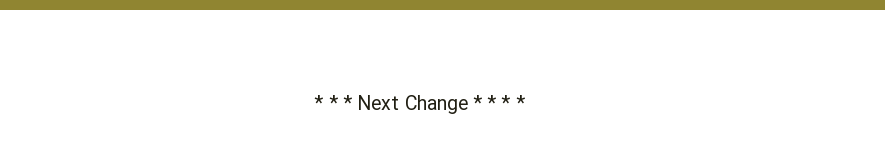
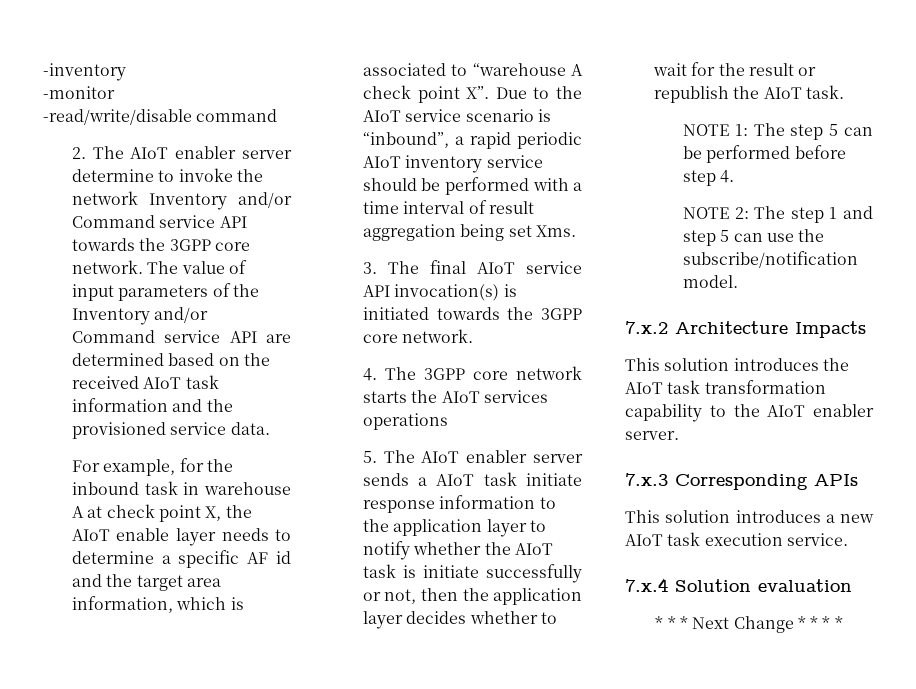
(314, 102) none -> [43,63,126,81] [43,86,115,99] [43,109,278,125] [71,146,292,159] [71,168,263,182] [71,191,292,210] [71,215,247,228] [71,238,250,251] [71,260,247,274] [71,283,259,301] [71,307,209,325] [71,330,291,343] [71,353,270,366] [71,375,219,389] [71,398,233,412] [71,422,270,439] [71,458,233,476] [71,481,292,495] [71,504,252,522] [71,528,291,546] [71,550,291,568] [71,574,221,591] [71,596,244,613] [362,63,583,76] [362,85,582,103] [362,109,551,122] [362,132,582,149] [362,155,543,173] [362,177,582,195] [362,200,534,214] [362,224,576,241] [362,260,582,274] [362,284,517,301] [362,307,582,320] [362,329,474,343] [362,366,582,381] [362,390,548,403] [362,413,448,430] [362,450,583,463] [362,472,582,486] [362,495,556,513] [362,519,546,537] [362,541,553,560] [362,564,582,583] [362,588,582,605] [362,611,557,629] [652,62,817,76] [653,85,844,103] [682,123,873,140] [682,145,846,163] [682,170,735,186] [682,206,873,223] [682,229,825,246] [682,251,858,268] [682,275,738,288] [625,321,866,338] [625,358,849,371] [625,380,826,394] [625,404,874,422] [625,431,679,440] [625,473,858,490] [625,510,874,523] [625,532,848,546] [625,578,852,592] -inventory // -monitor // -read/write/disable command // 2. The AIoT enabler server determine to invoke the network Inventory and/or Command service API towards the 3GPP core network. The value of input parameters of the Inventory and/or Command service API are determined based on the received AIoT task information and the provisioned service data. // For example, for the inbound task in warehouse A at check point X, the AIoT enable layer needs to determine a specific AF id and the target area information, which is associated to “warehouse A check point X”. Due to the AIoT service scenario is “inbound”, a rapid periodic AIoT inventory service should be performed with a time interval of result aggregation being set Xms. // 3. The final AIoT service API invocation(s) is initiated towards the 3GPP core network. // 4. The 3GPP core network starts the AIoT services operations // 5. The AIoT enabler server sends a AIoT task initiate response information to the application layer to notify whether the AIoT task is initiate successfully or not, then the application layer decides whether to wait for the result or republish the AIoT task. // NOTE 1: The step 5 can be performed before step 4. // NOTE 2: The step 1 and step 5 can use the subscribe/notification model. // 7.x.2 Architecture Impacts // This solution introduces the AIoT task transformation capability to the AIoT enabler server. // 7.x.3 Corresponding APIs // This solution introduces a new AIoT task execution service. // 7.x.4 Solution evaluation //

